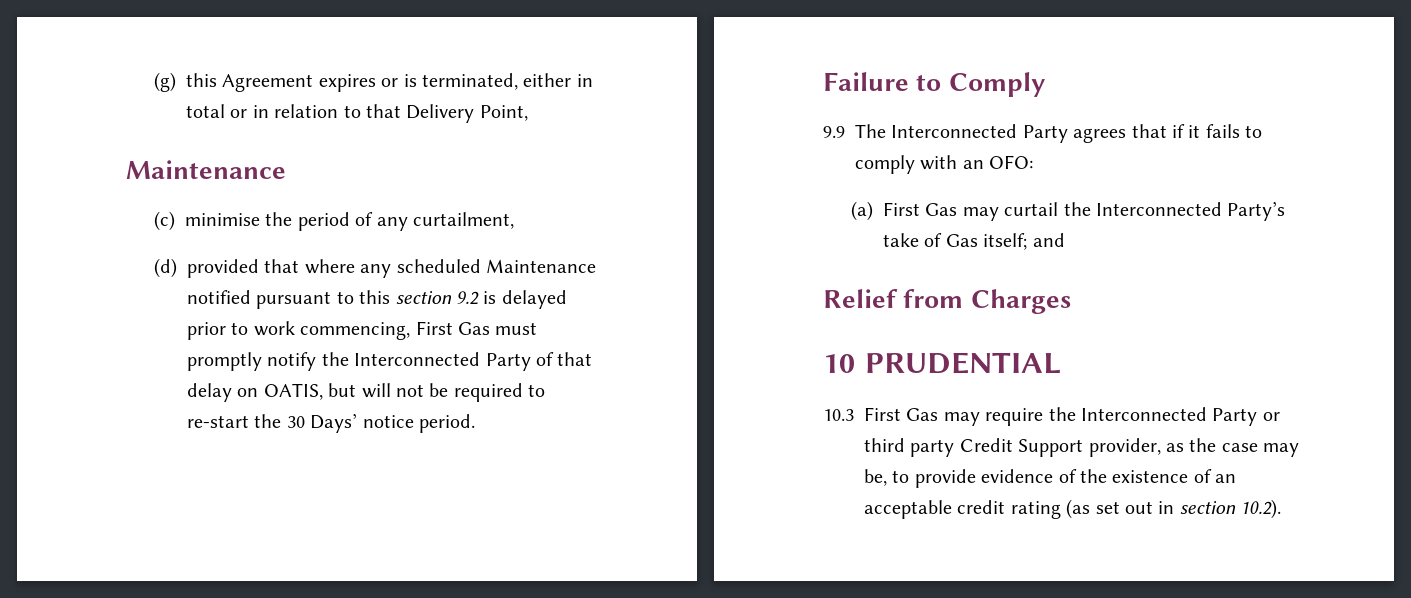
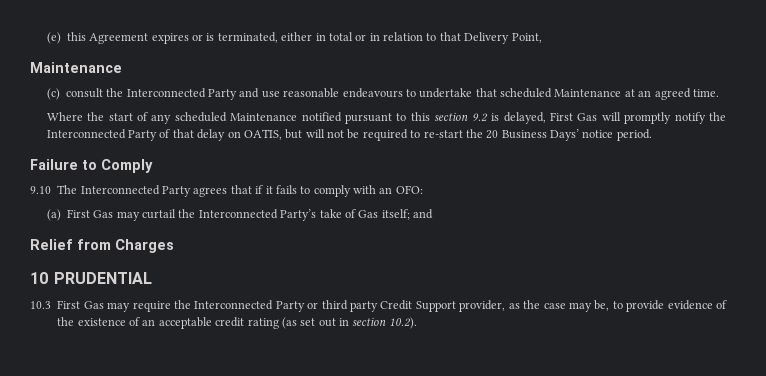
[153,72,176,92] (g) -> [46,32,61,44] (e)
[184,212,514,231] [153,258,355,278] minimise the period of any curtailment, // (d) provided that where -> [65,88,719,100] [46,112,148,121] consult the Interconnected Party and use reasonable endeavours to undertake that scheduled Maintenance at an agreed time. // Where the start of
[501,290,567,309] [186,321,538,340] delayed prior to work commencing, First Gas must -> [503,112,621,124] delayed, First Gas will
[286,416,305,428] 30 -> [486,130,547,139] 20 Business
[823,126,845,138] 9.9 -> [30,186,51,194] 9.10

